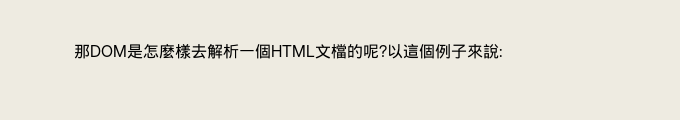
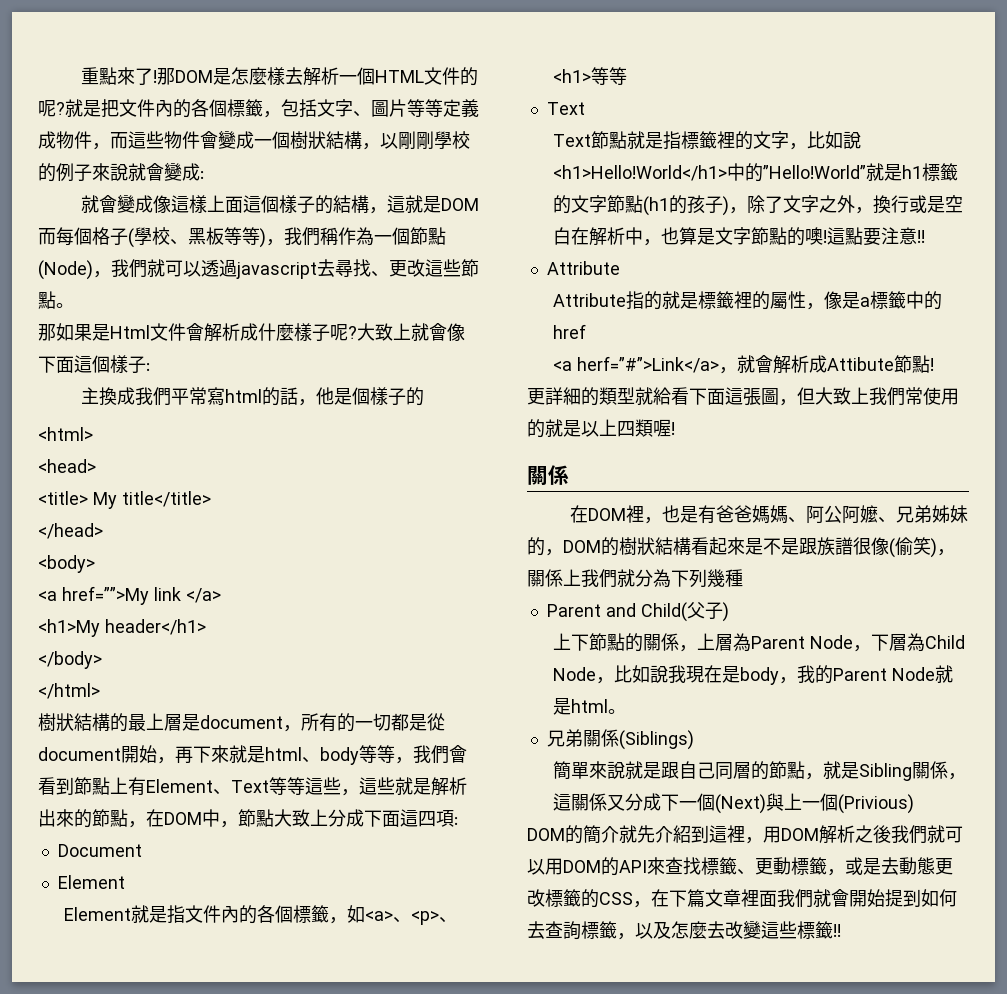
(74, 51) none -> [80,67,157,85] 重點來了!
[331,44,347,59] 檔 -> [441,67,460,85] 件
[387,43,503,59] 以這個例子來說: -> [65,99,479,118] [38,130,470,150] [38,162,204,182] [80,194,479,214] [38,227,446,248] [38,259,479,280] [38,291,74,309] [38,323,465,342] [38,355,150,374] [80,387,424,406] [38,427,93,441] [38,459,96,473] [38,491,211,509] [38,523,103,539] [38,555,95,573] [38,586,221,605] [38,619,206,637] [38,651,102,669] [38,683,100,699] [38,713,445,732] [38,745,467,765] [38,777,467,796] [38,809,458,828] [57,844,142,857] [57,875,125,889] [64,905,458,925] [553,67,628,85] [546,102,585,115] [553,131,862,150] [553,163,959,182] [553,195,964,216] [553,227,926,246] [546,261,620,275] [553,291,943,310] [553,324,587,339] [553,355,935,374] [527,387,959,406] [527,419,675,438] [527,465,569,485] [569,505,968,524] [527,537,955,558] [527,569,743,588] [546,602,729,622] [553,633,966,652] [553,665,954,685] [553,698,627,715] [546,729,694,750] [553,761,967,781] [553,793,915,814] [527,825,963,844] [527,857,953,876] [527,889,957,908] [527,920,841,940] 就是把文件內的各個標籤，包括文字、圖片等等定義成物件，而這些物件會變成一個樹狀結構，以剛剛學校的例子來說就會變成: // 就會變成像這樣上面這個樣子的結構，這就是DOM而每個格子(學校、黑板等等)，我們稱作為一個節點(Node)，我們就可以透過javascript去尋找、更改這些節點。 // 那如果是Html文件會解析成什麼樣子呢?大致上就會像下面這個樣子: // 主換成我們平常寫html的話，他是個樣子的 // <html> // <head> // <title> My title</title> // </head> // <body> // <a href=””>My link </a> // <h1>My header</h1> // </body> // </html> // 樹狀結構的最上層是document，所有的一切都是從document開始，再下來就是html、body等等，我們會看到節點上有Element、Text等等這些，這些就是解析出來的節點，在DOM中，節點大致上分成下面這四項: // Document // Element // Element就是指文件內的各個標籤，如<a>、<p>、<h1>等等 // Text // Text節點就是指標籤裡的文字，比如說<h1>Hello!World</h1>中的”Hello!World”就是h1標籤的文字節點(h1的孩子)，除了文字之外，換行或是空白在解析中，也算是文字節點的噢!這點要注意!! // Attribute // Attribute指的就是標籤裡的屬性，像是a標籤中的href // <a herf=”#”>Link</a>，就會解析成Attibute節點! // 更詳細的類型就給看下面這張圖，但大致上我們常使用的就是以上四類喔! // 關係 // 在DOM裡，也是有爸爸媽媽、阿公阿嬤、兄弟姊妹的，DOM的樹狀結構看起來是不是跟族譜很像(偷笑)，關係上我們就分為下列幾種 // Parent and Child(父子) // 上下節點的關係，上層為Parent Node，下層為Child Node，比如說我現在是body，我的Parent Node就是html。 // 兄弟關係(Siblings) // 簡單來說就是跟自己同層的節點，就是Sibling關係，這關係又分成下一個(Next)與上一個(Privious) // DOM的簡介就先介紹到這裡，用DOM解析之後我們就可以用DOM的API來查找標籤、更動標籤，或是去動態更改標籤的CSS，在下篇文章裡面我們就會開始提到如何去查詢標籤，以及怎麼去改變這些標籤!!

